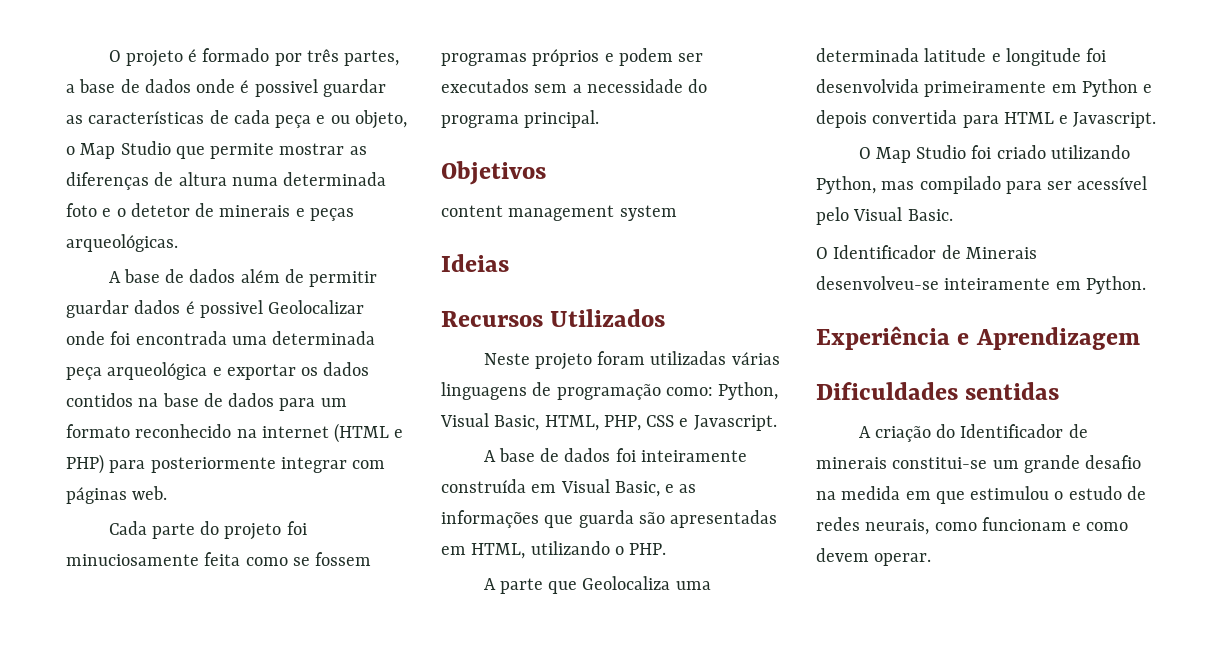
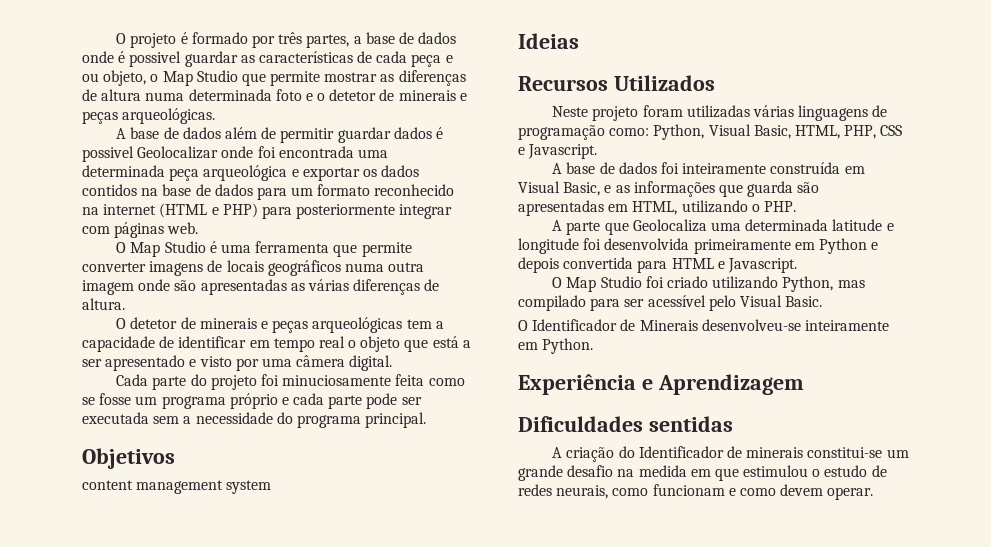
(168, 493) none -> [116,241,412,257] [82,260,425,276] [82,279,440,295] [82,298,125,310] [116,317,444,333] [82,336,471,352] [82,355,393,371] // O Map Studio é uma ferramenta que permite converter imagens de locais geográficos numa outra imagem onde são apresentadas as várias diferenças de altura. // O detetor de minerais e peças arqueológicas tem a capacidade de identificar em tempo real o objeto que está a ser apresentado e visto por uma câmera digital.
[315,552,372,566] [441,48,704,66] [441,79,529,93] fossem programas próprios e podem ser executados -> [99,393,422,409] [82,412,149,424] fosse um programa próprio e cada parte pode ser executada

